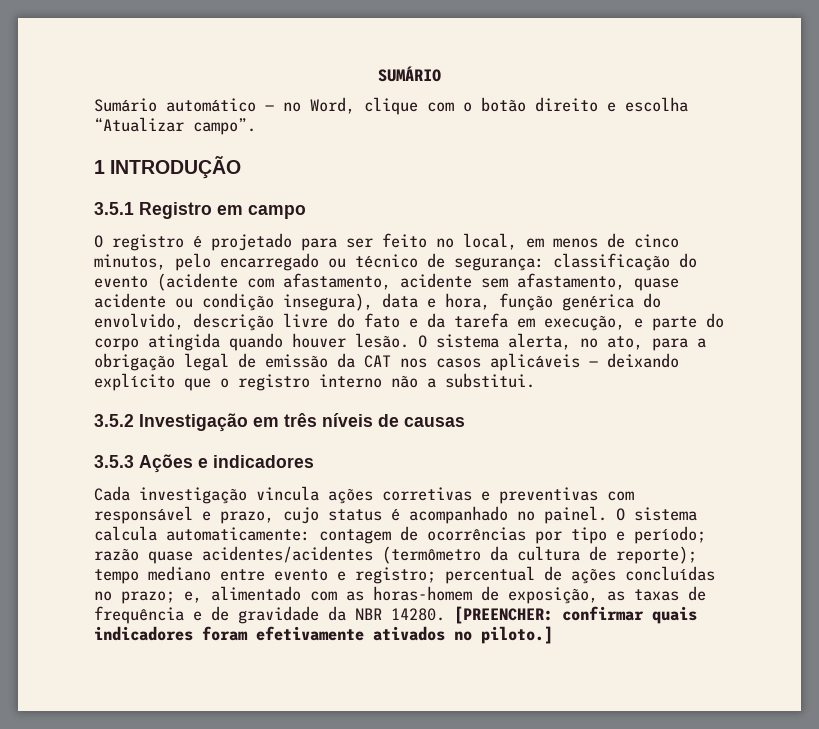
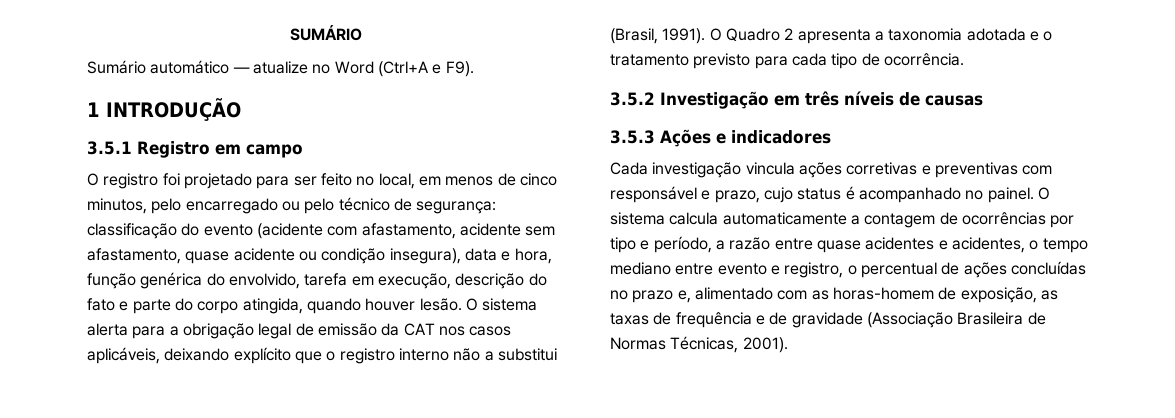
[283,97,688,115] [94,117,256,135] no Word, clique com o botão direito e escolha “Atualizar campo”. -> [252,61,474,77] atualize no Word (Ctrl+A e F9).
[193,236,202,248] é -> [162,173,180,186] foi
(346, 263) none -> [304,198,335,214] pelo
[193,313,625,331] descrição livre do fato e da tarefa em execução, -> [304,273,547,289] [87,298,115,311] tarefa em execução, descrição do fato
[148,333,220,351] atingida -> [242,298,303,314] atingida,
[508,333,643,350] alerta, no ato, -> [87,323,128,336] alerta
[490,353,598,371] aplicáveis — -> [87,347,160,364] aplicáveis,
[445,373,535,388] substitui. -> [497,348,557,361] [610,28,1053,44] [610,53,964,69] substitui (Brasil, 1991). O Quadro 2 apresenta a taxonomia adotada e o tratamento previsto para cada tipo de ocorrência.
[166,527,310,541] automaticamente: -> [722,212,860,225] automaticamente a
[634,526,706,544] [94,546,697,564] período; razão quase acidentes/acidentes (termômetro da cultura de reporte); -> [653,236,1039,253] período, a razão entre quase acidentes e acidentes, o
[355,567,436,584] registro; -> [784,262,857,278] registro, o
[121,591,175,604] prazo; -> [632,290,674,303] prazo
[328,606,697,624] [94,626,553,644] da NBR 14280. [PREENCHER: confirmar quais indicadores foram efetivamente ativados no piloto.] -> [866,312,1046,328] [610,336,788,353] (Associação Brasileira de Normas Técnicas, 2001).

